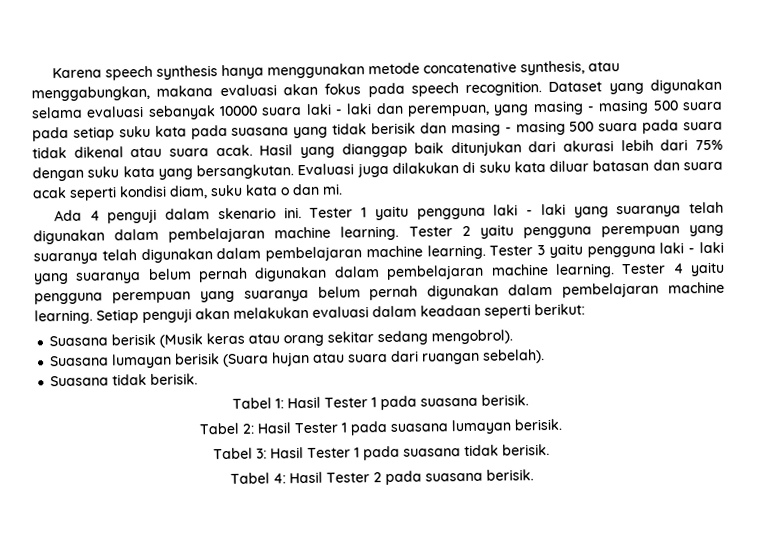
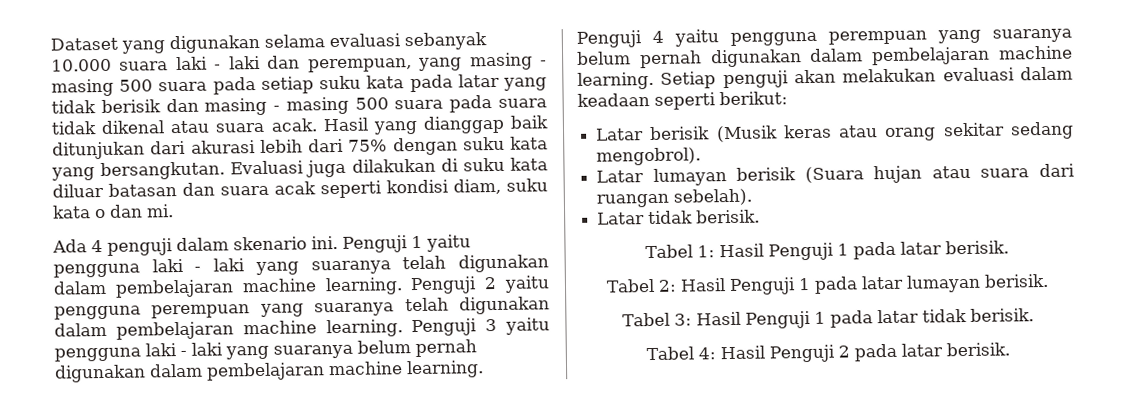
[51,60,620,81] [31,81,543,102] Karena speech synthesis hanya menggunakan metode concatenative synthesis, atau menggabungkan, makana evaluasi akan fokus pada speech recognition. -> (50, 44) none
[219,105,259,117] 10000 -> [51,58,112,72] 10.000
[231,127,290,136] suasana -> [457,73,500,88] latar
[309,207,354,218] Tester -> [342,235,408,253] Penguji
[408,226,453,237] Tester -> [410,276,478,295] Penguji
[489,245,534,256] Tester -> [411,318,478,337] Penguji
[621,263,667,275] Tester -> [576,30,642,48] Penguji
[49,335,109,347] Suasana -> [595,128,645,141] Latar
[50,355,110,367] Suasana -> [596,170,645,183] Latar
[50,375,110,387] Suasana -> [597,212,646,225] Latar
[324,395,478,411] Tester 1 pada suasana -> [767,241,942,261] Penguji 1 pada latar
[294,421,448,436] Tester 1 pada suasana -> [728,275,904,296] Penguji 1 pada latar
[307,445,461,461] Tester 1 pada suasana -> [744,309,919,329] Penguji 1 pada latar
[325,472,370,483] Tester -> [768,344,835,363] Penguji
[424,472,483,482] suasana -> [900,343,943,357] latar

